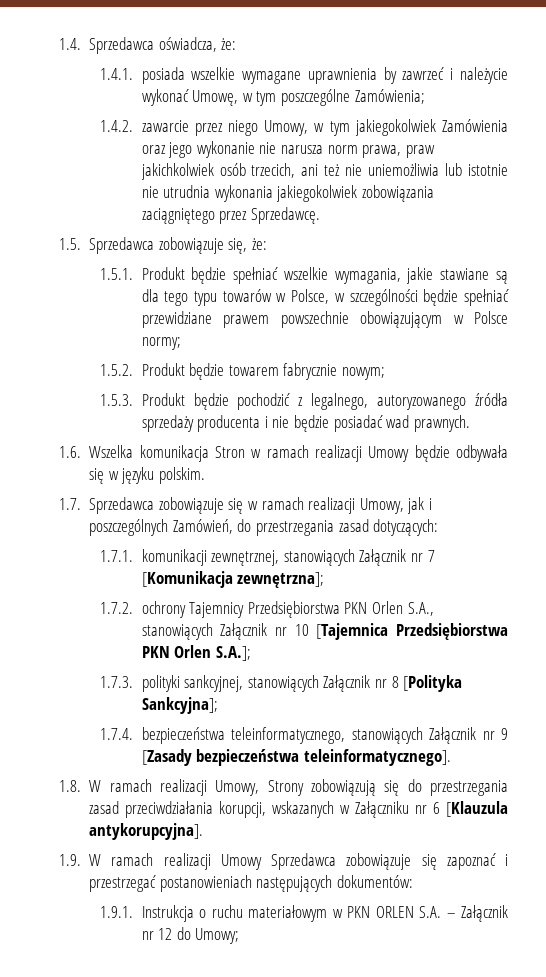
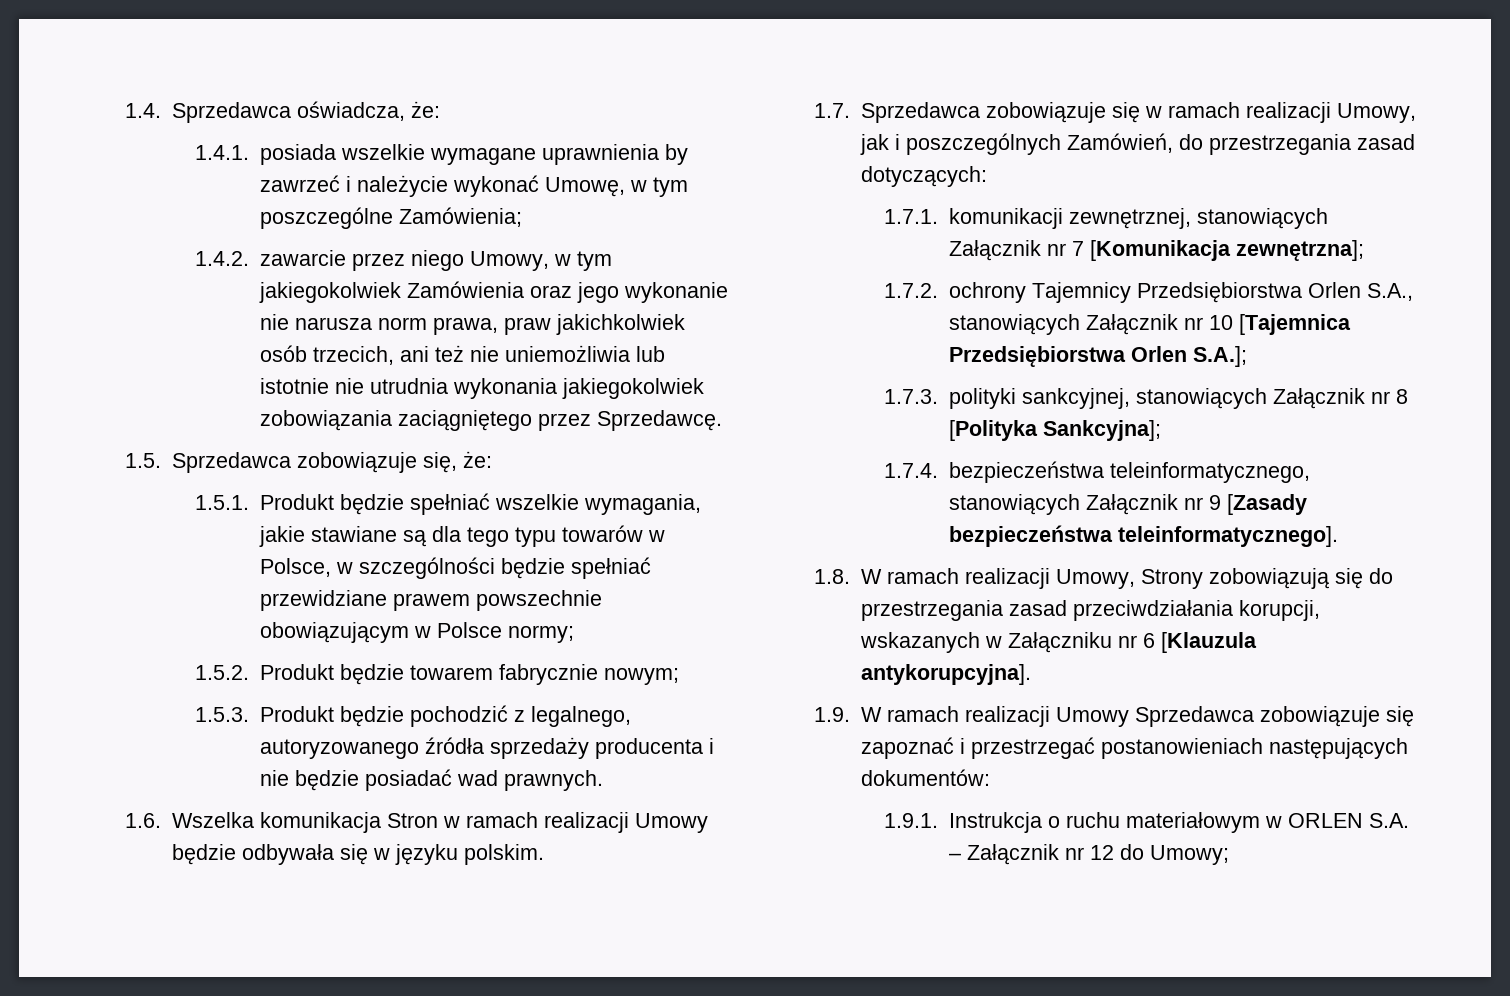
[344,602,368,614] PKN -> (1302, 292) none
[141,646,170,658] PKN -> (1126, 356) none
[347,906,371,918] PKN -> (1282, 822) none

